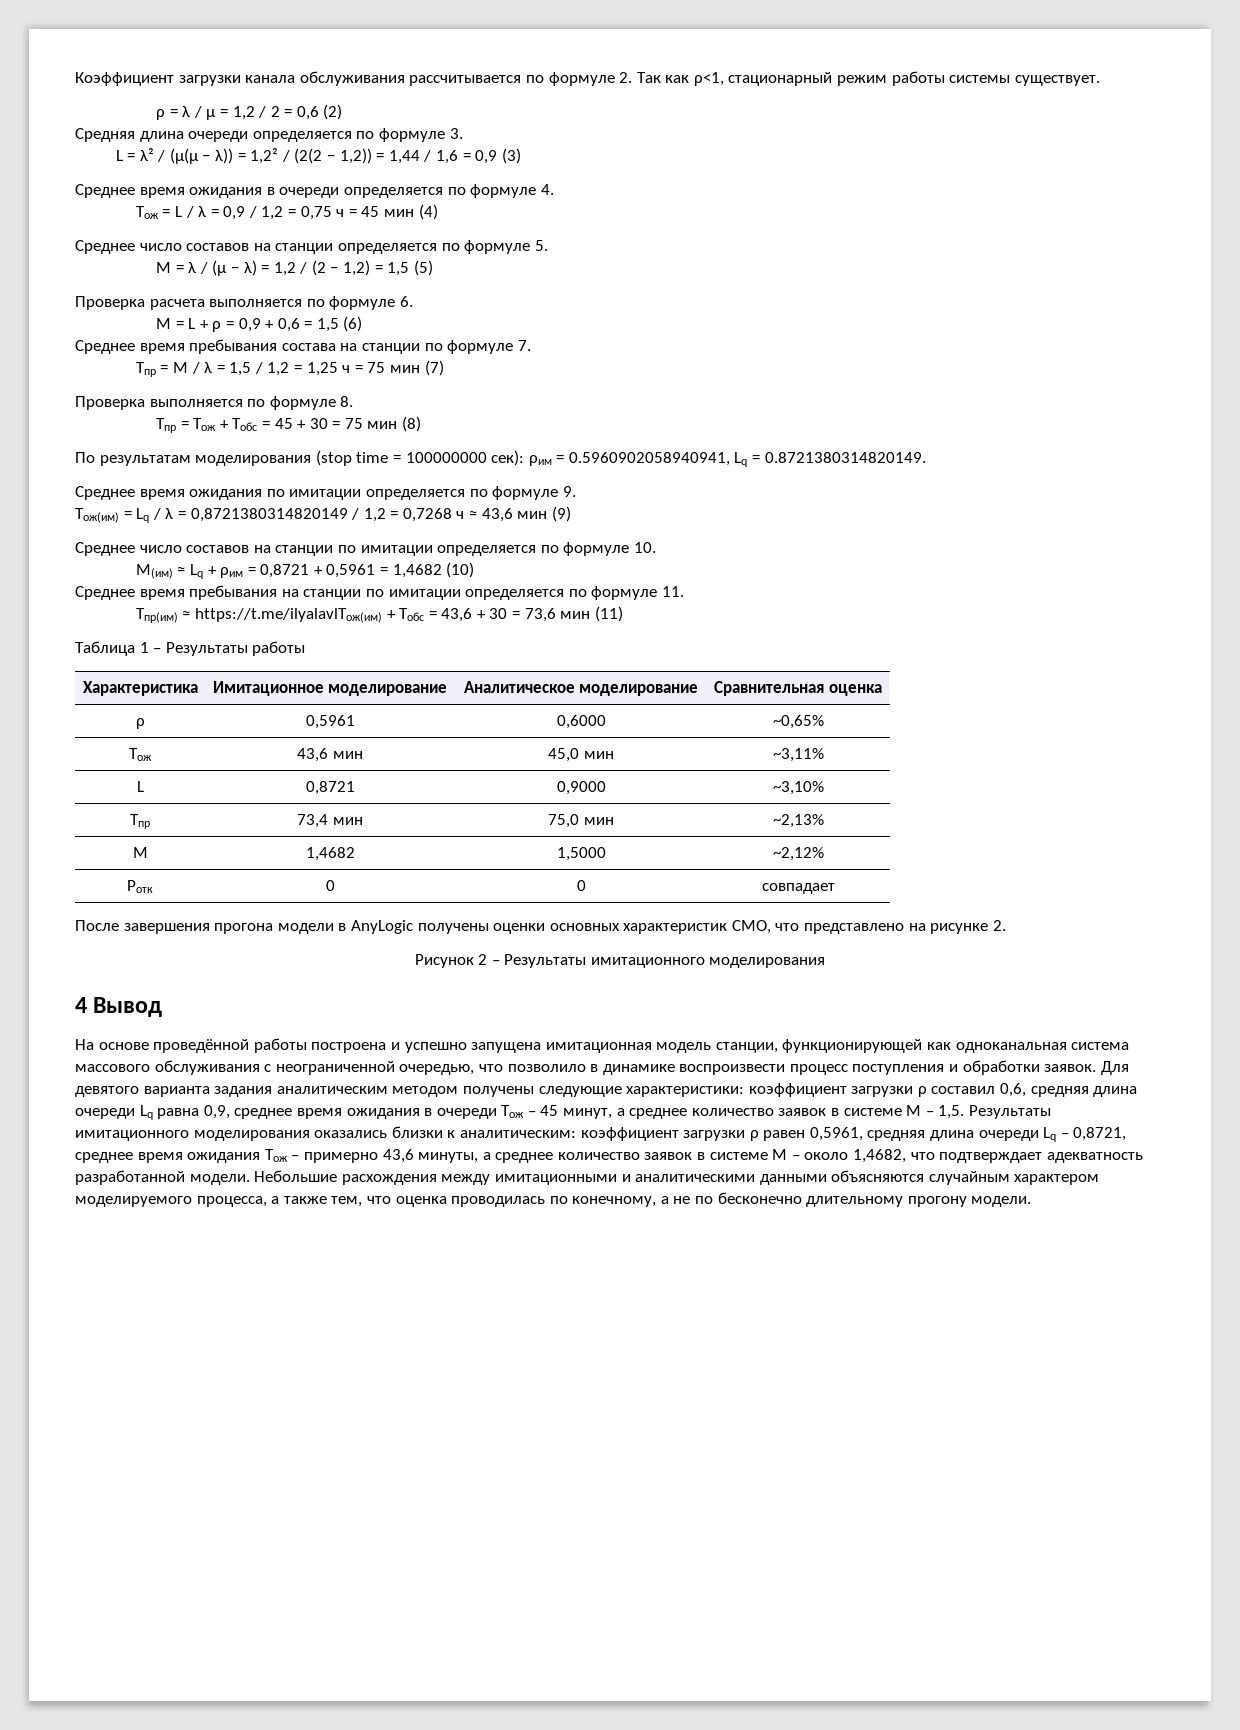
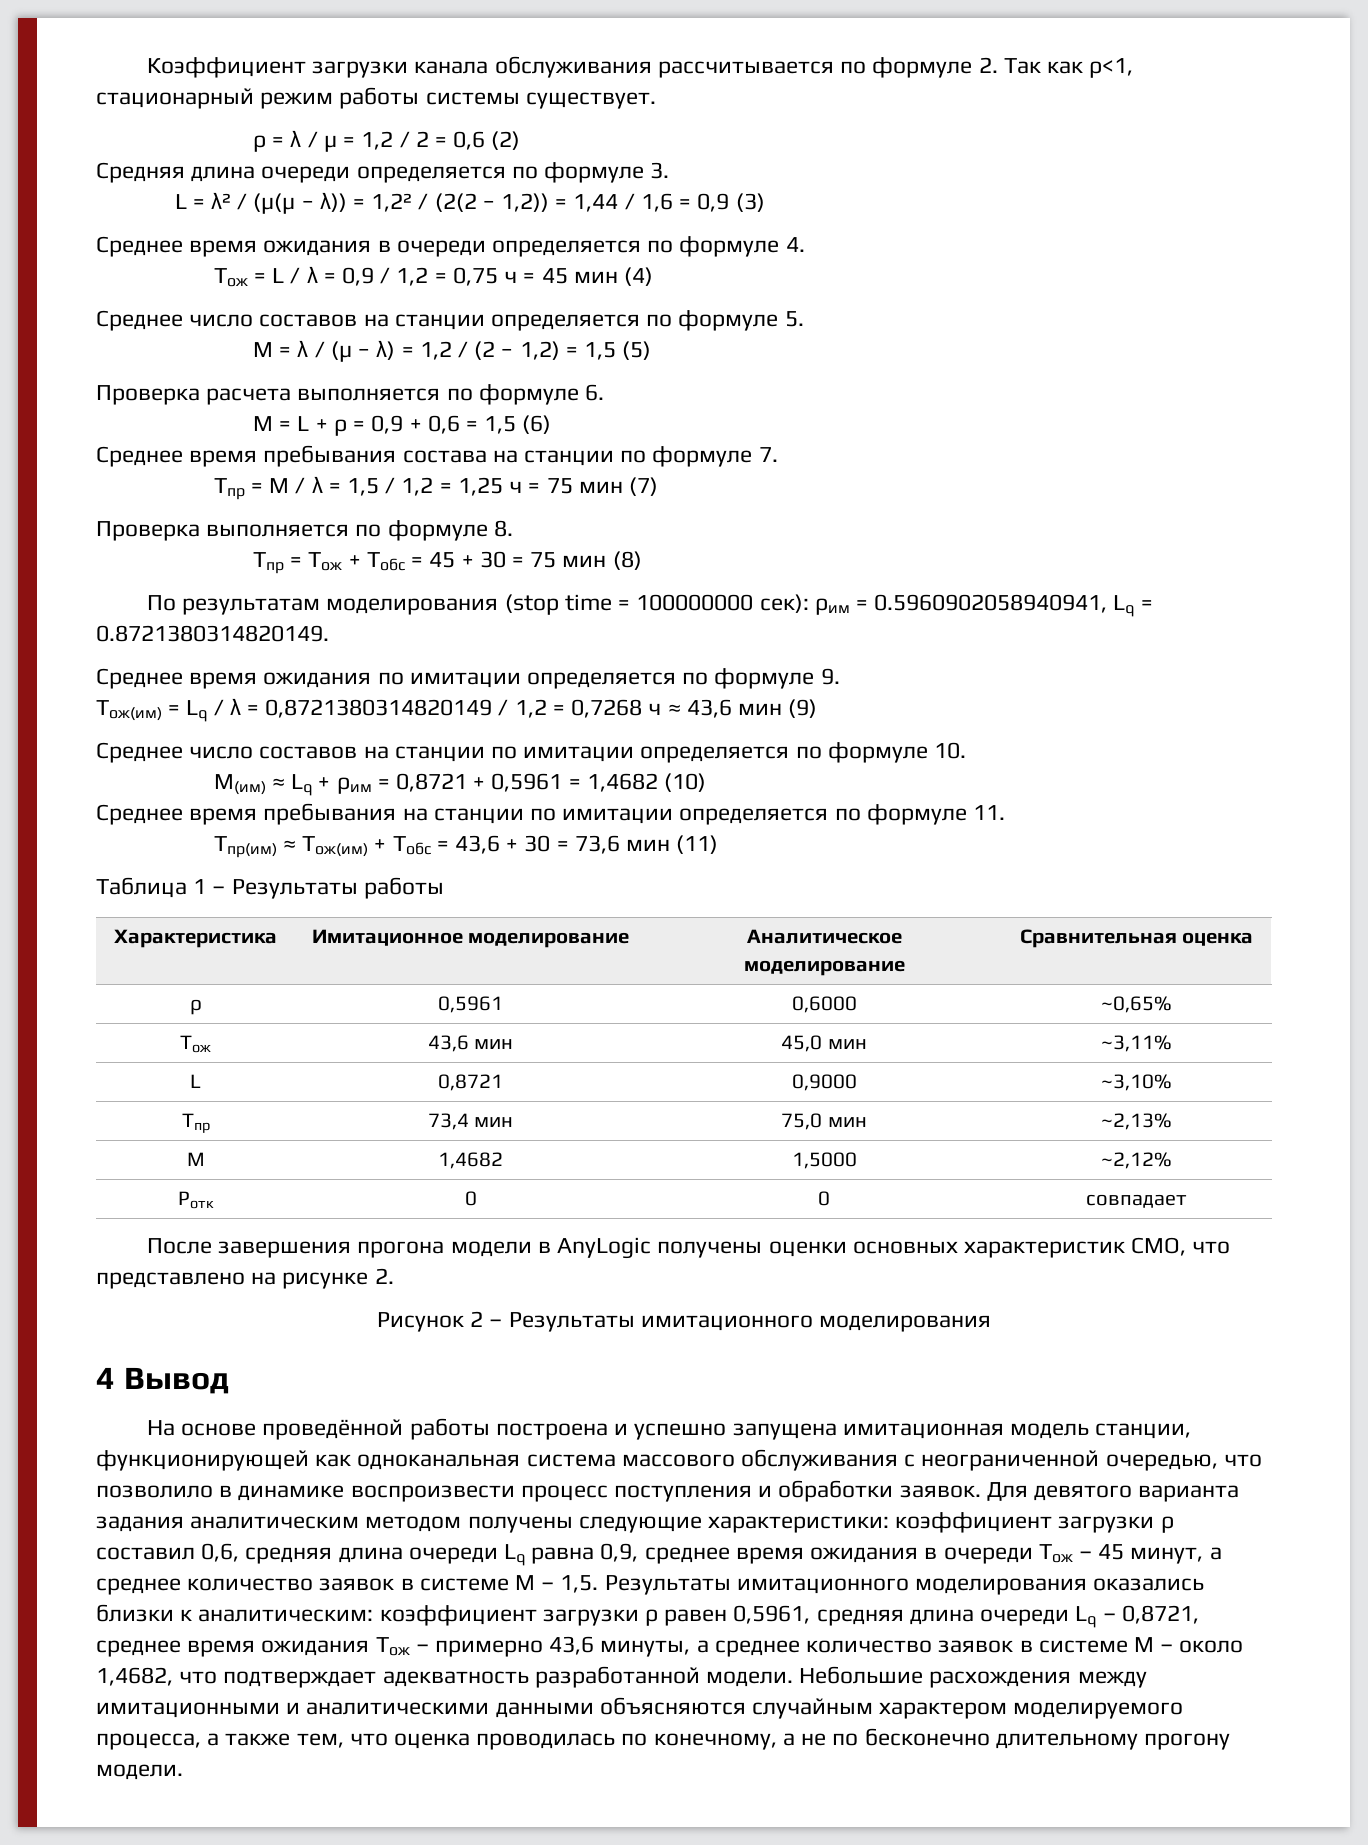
[194,608,382,623] https://t.me/ilyalavlTож(им) -> [302,836,369,857] Tож(им)

